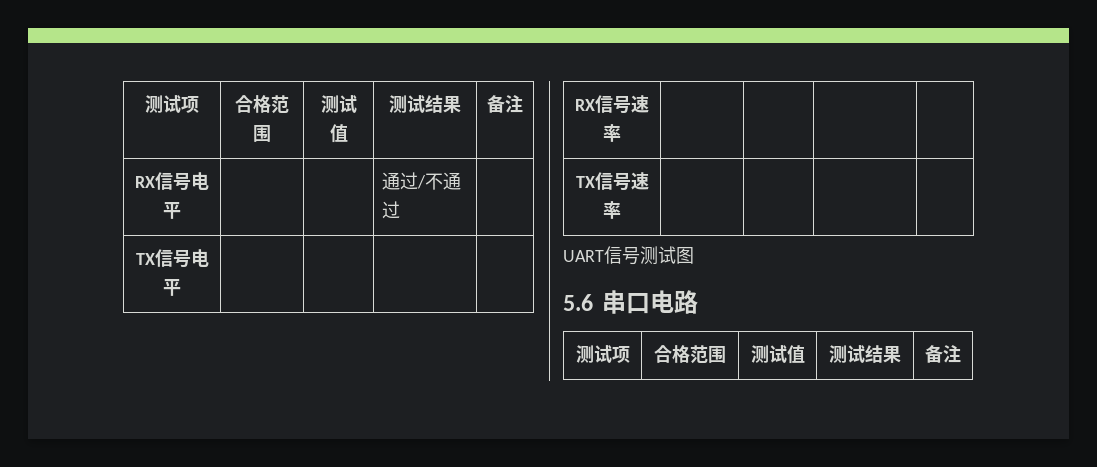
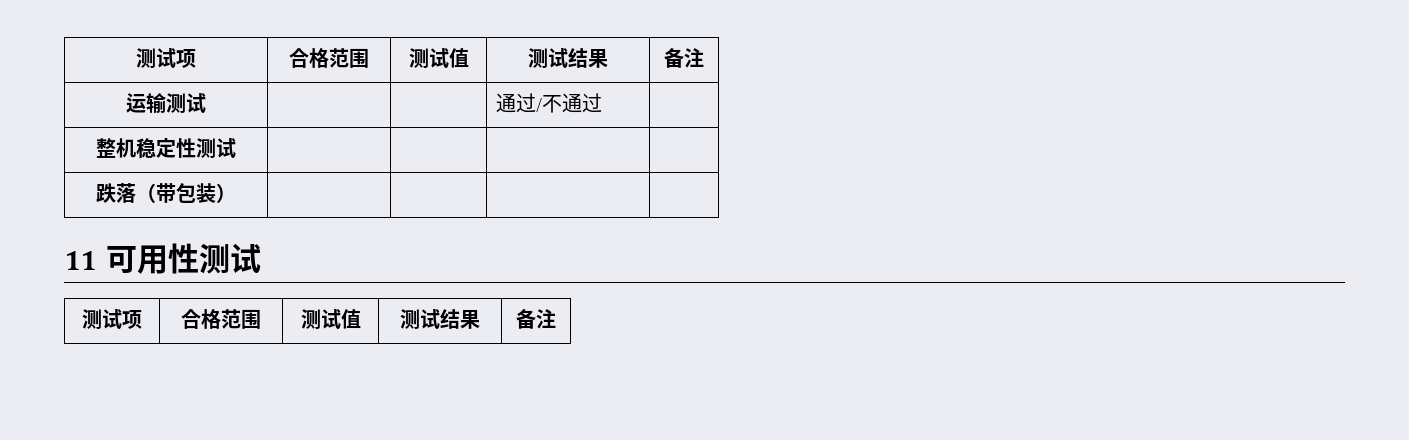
[135,172,209,190] [163,202,181,219] RX信号电平 -> [126,93,206,113] 运输测试
[135,249,209,267] [163,279,181,296] [575,95,649,113] [603,124,621,142] [575,172,649,190] [603,201,621,219] [563,246,694,265] [563,290,698,314] TX信号电平 | | | | // RX信号速率 | | | | // TX信号速率 | | | | // UART信号测试图 // 5.6串口电路 -> [96,138,236,159] [96,183,236,203] [64,243,261,274] 整机稳定性测试 | | | | // 跌落（带包装） | | | | // 11可用性测试

